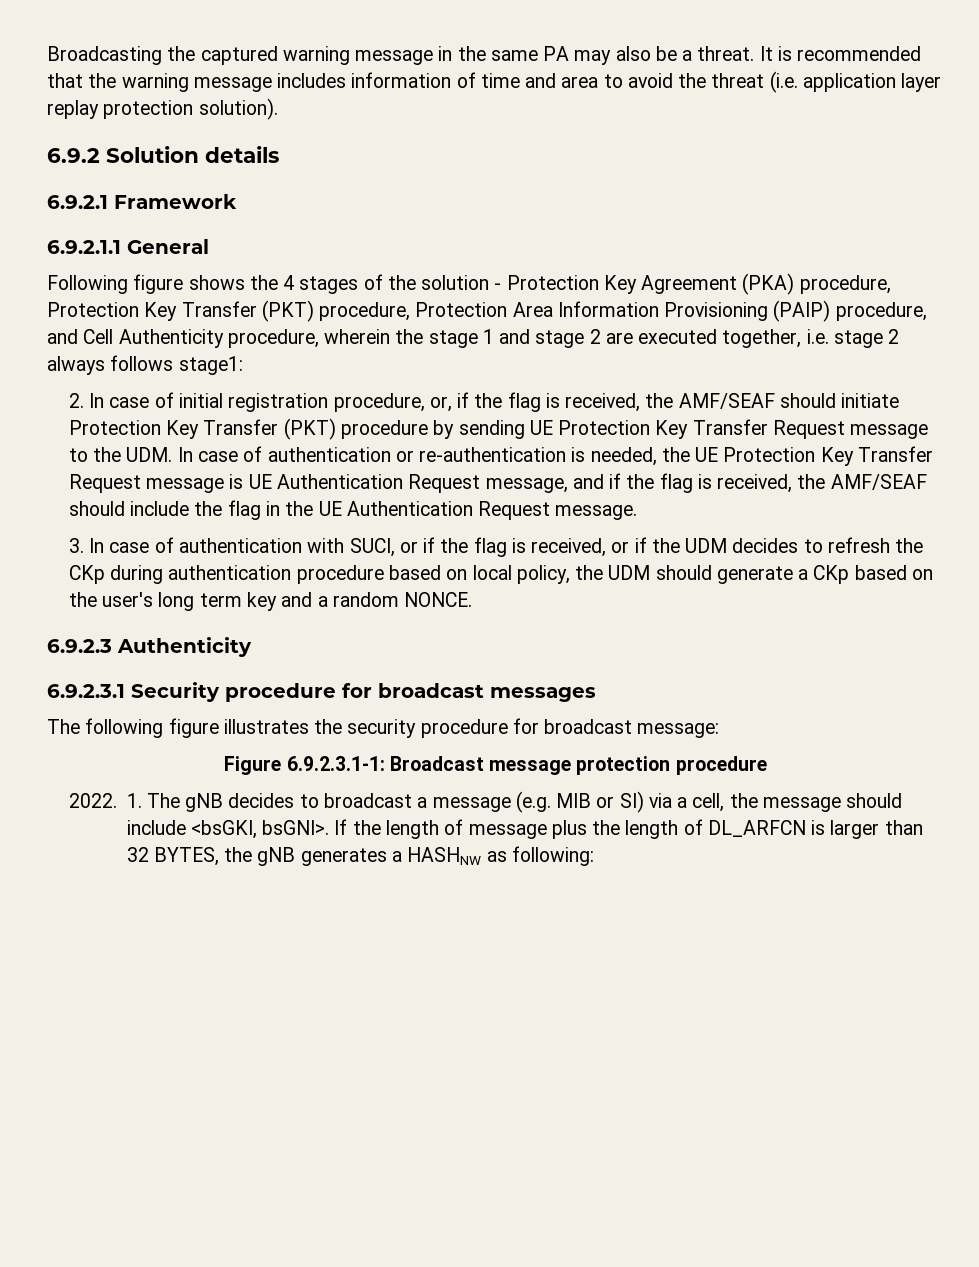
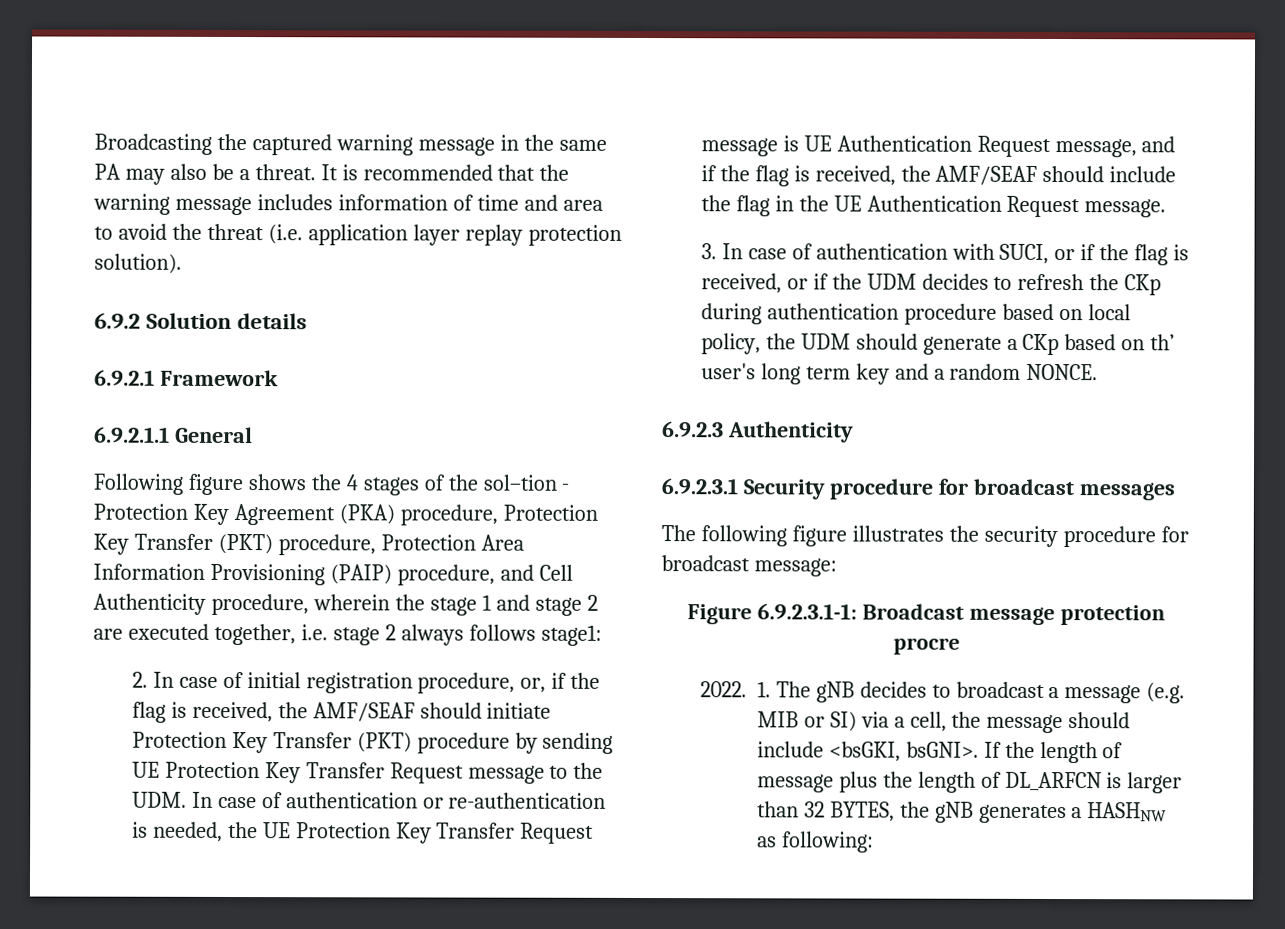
[421,275,490,290] solution -> [482,474,557,491] sol–tion
[68,592,97,607] the -> [1150,334,1176,351] th’
[675,756,767,775] procedure -> [892,637,960,655] procre

